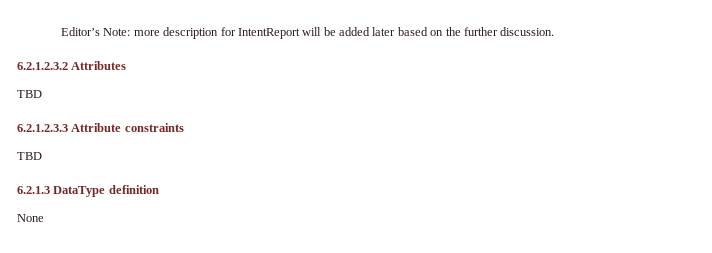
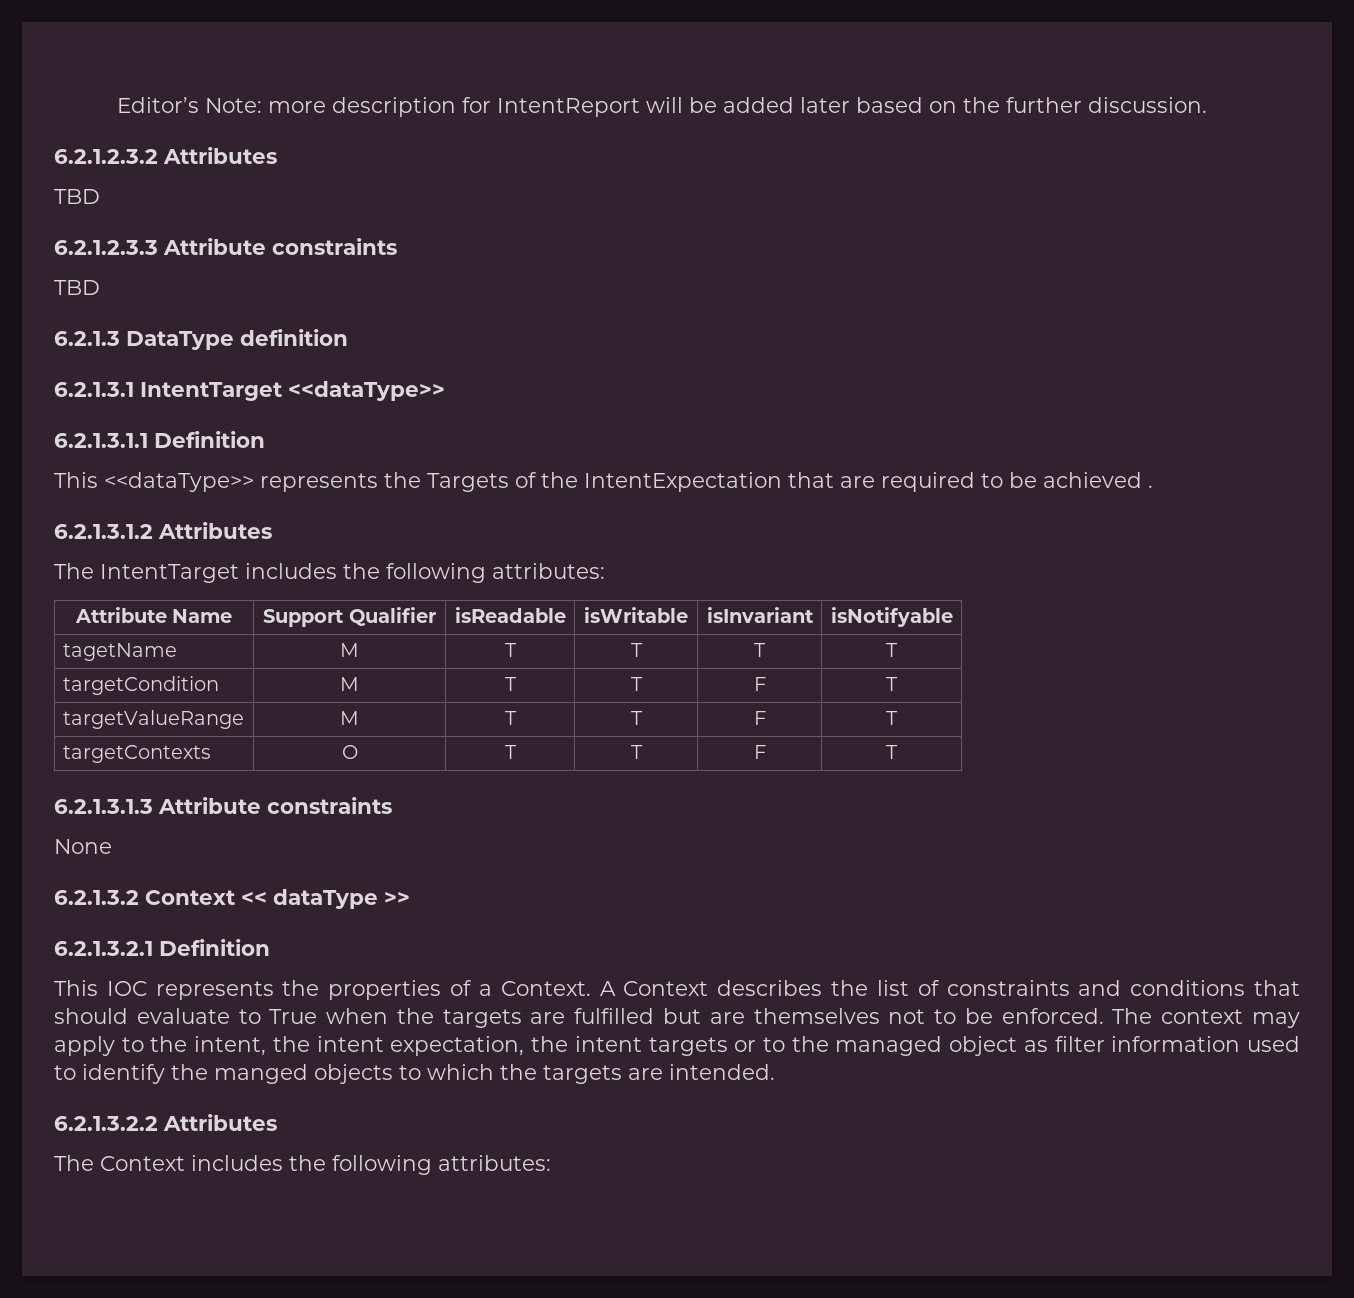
[17,214,44,222] // None -> [54,381,445,401] [54,431,265,448] [54,472,1153,492] [54,522,272,539] [54,563,605,583] [74,607,233,623] [263,607,436,627] [454,607,566,623] [584,607,688,623] [706,607,814,623] [830,607,953,627] [62,643,177,661] [340,643,359,657] [504,643,517,657] [630,643,643,657] [754,643,766,657] [886,643,898,657] [62,676,219,695] [340,677,359,691] [504,677,517,691] [630,677,643,691] [753,677,766,691] [886,677,898,691] [62,710,244,729] [340,711,359,725] [504,711,517,725] [630,711,643,725] [753,711,766,725] [886,711,898,725] [62,745,211,763] [341,745,358,759] [504,745,517,759] [630,745,643,759] [753,745,766,759] [886,745,898,759] [54,797,392,814] [54,839,112,854] [54,889,410,909] [54,939,270,956] [54,980,1301,1000] [54,1008,1301,1028] [54,1036,1300,1056] [54,1064,775,1084] [54,1114,277,1131] [54,1155,551,1175] // 6.2.1.3.1 IntentTarget <<dataType>> // 6.2.1.3.1.1 Definition // This <<dataType>> represents the Targets of the IntentExpectation that are required to be achieved . // 6.2.1.3.1.2 Attributes // The IntentTarget includes the following attributes: // Attribute Name | Support Qualifier | isReadable | isWritable | isInvariant | isNotifyable // tagetName | M | T | T | T | T // targetCondition | M | T | T | F | T // targetValueRange | M | T | T | F | T // targetContexts | O | T | T | F | T // 6.2.1.3.1.3 Attribute constraints // None // 6.2.1.3.2 Context << dataType >> // 6.2.1.3.2.1 Definition // This IOC represents the properties of a Context. A Context describes the list of constraints and conditions that should evaluate to True when the targets are fulfilled but are themselves not to be enforced. The context may apply to the intent, the intent expectation, the intent targets or to the managed object as filter information used to identify the manged objects to which the targets are intended. // 6.2.1.3.2.2 Attributes // The Context includes the following attributes:

